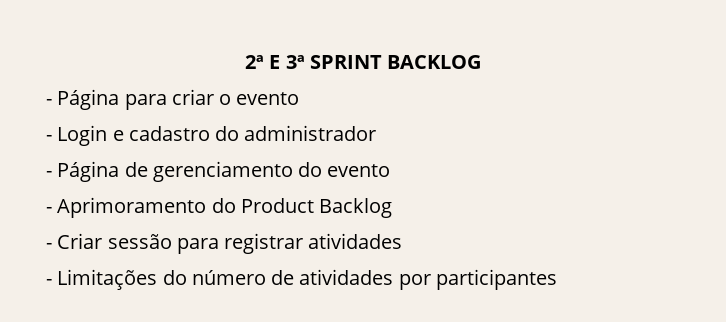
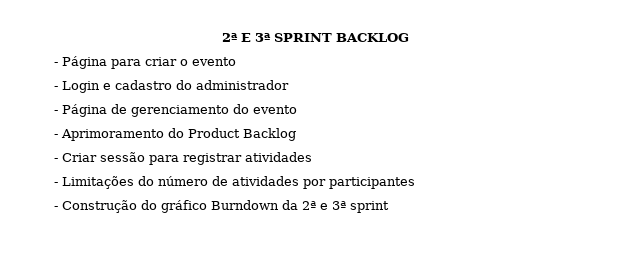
(557, 279) none -> [54,200,389,213] // - Construção do gráfico Burndown da 2ª e 3ª sprint

